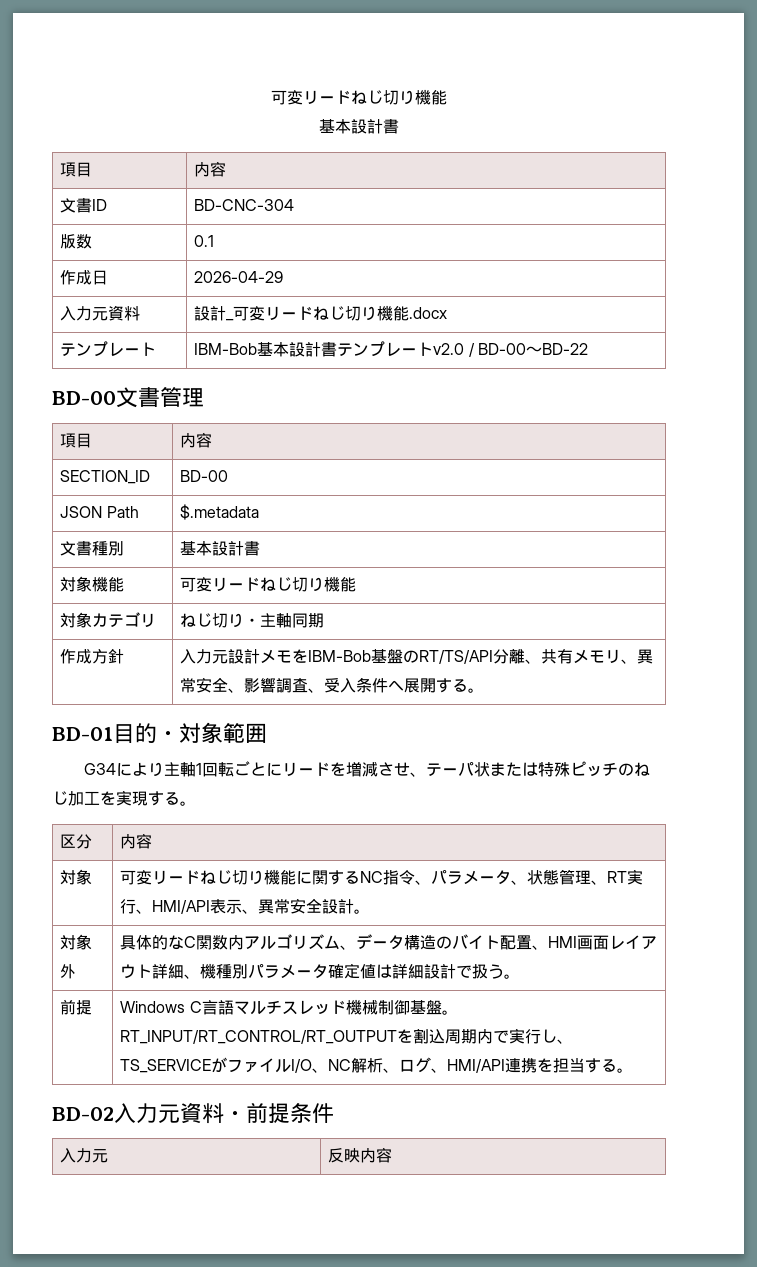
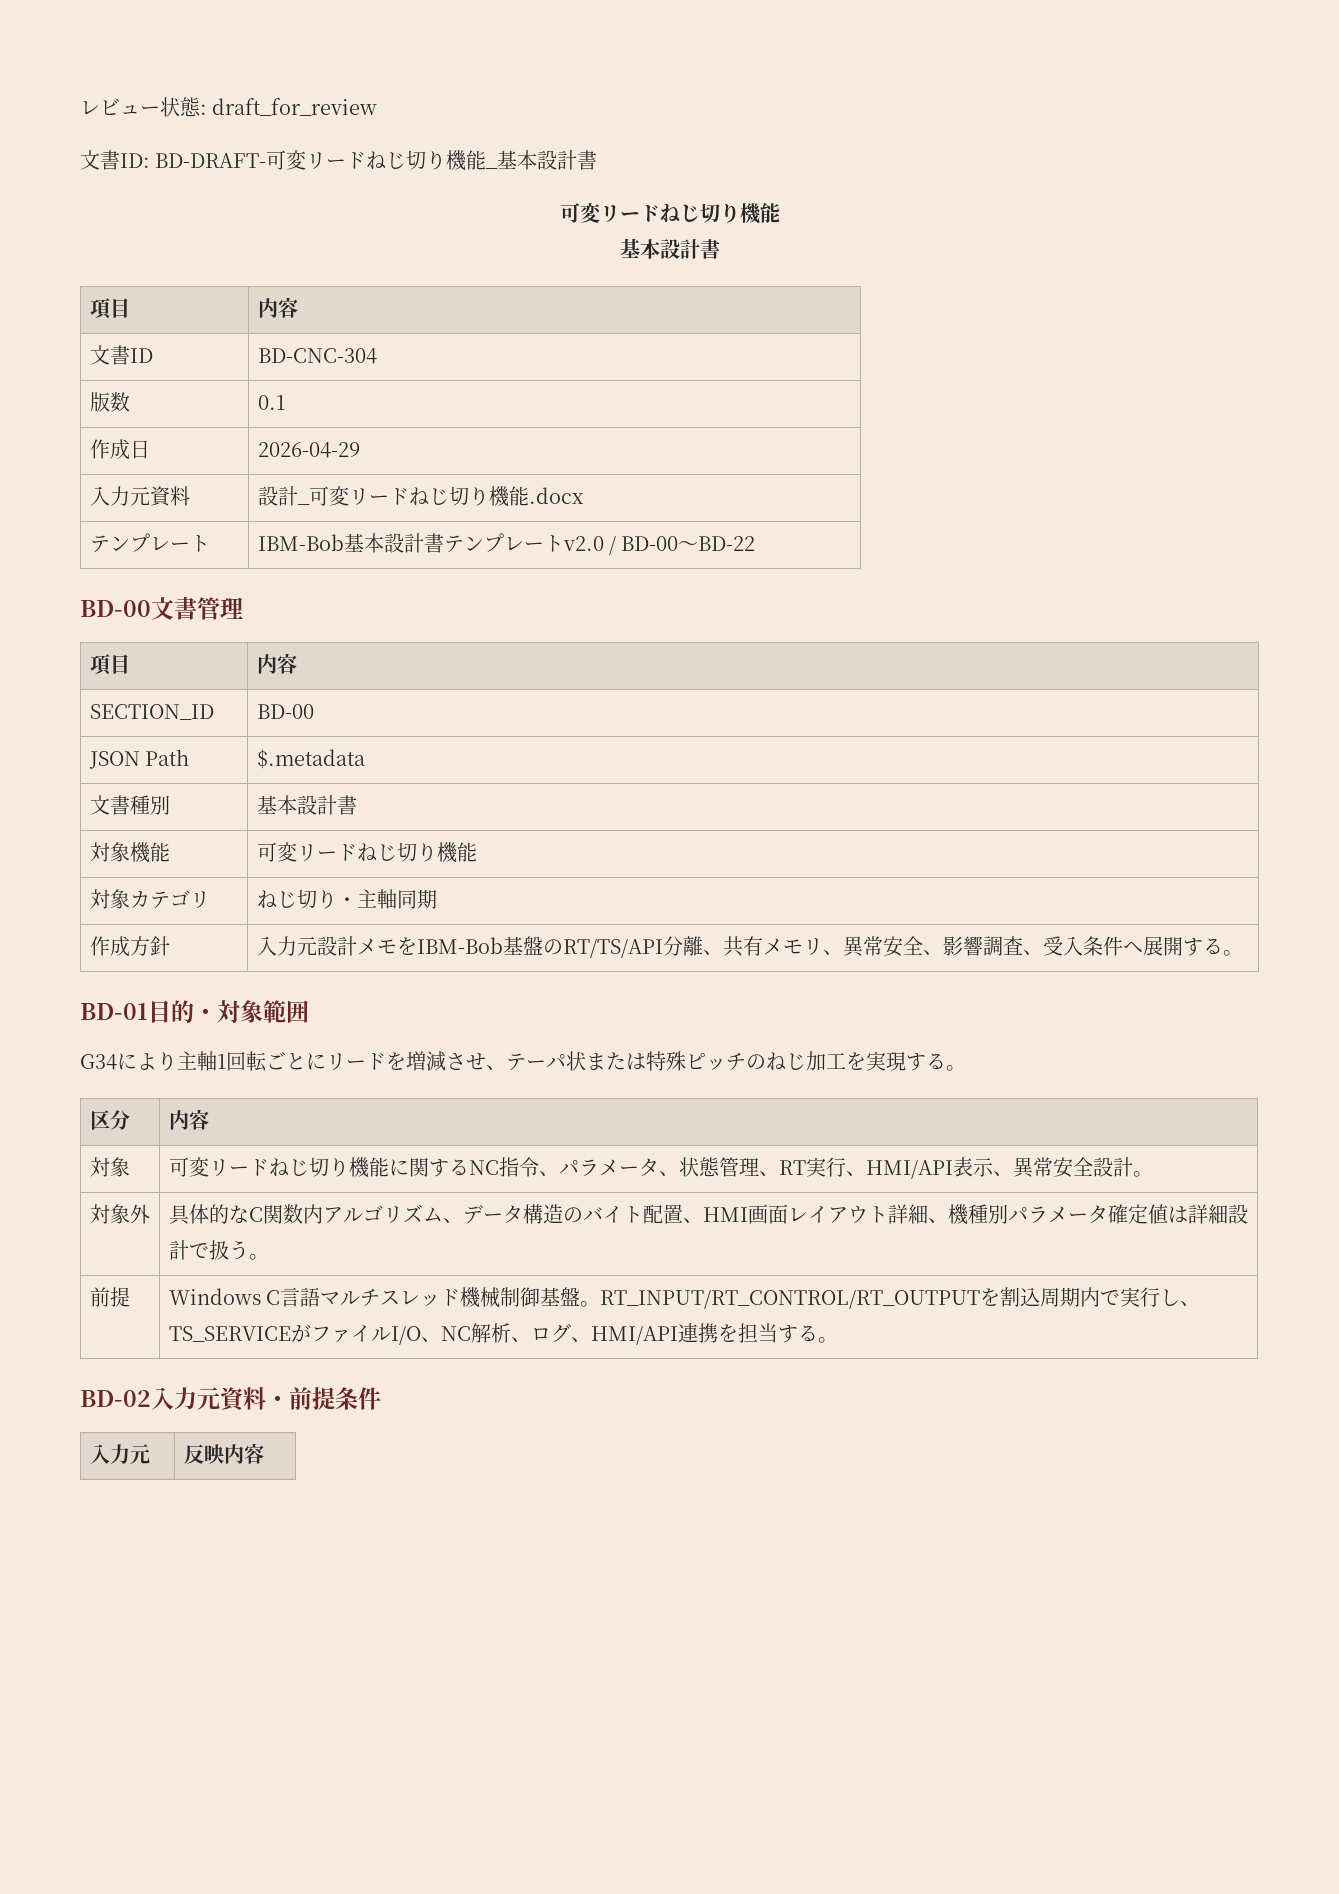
(271, 97) none -> [80,97,378,117] [80,150,598,171] レビュー状態: draft_for_review // 文書ID: BD-DRAFT-可変リードねじ切り機能_基本設計書 //

